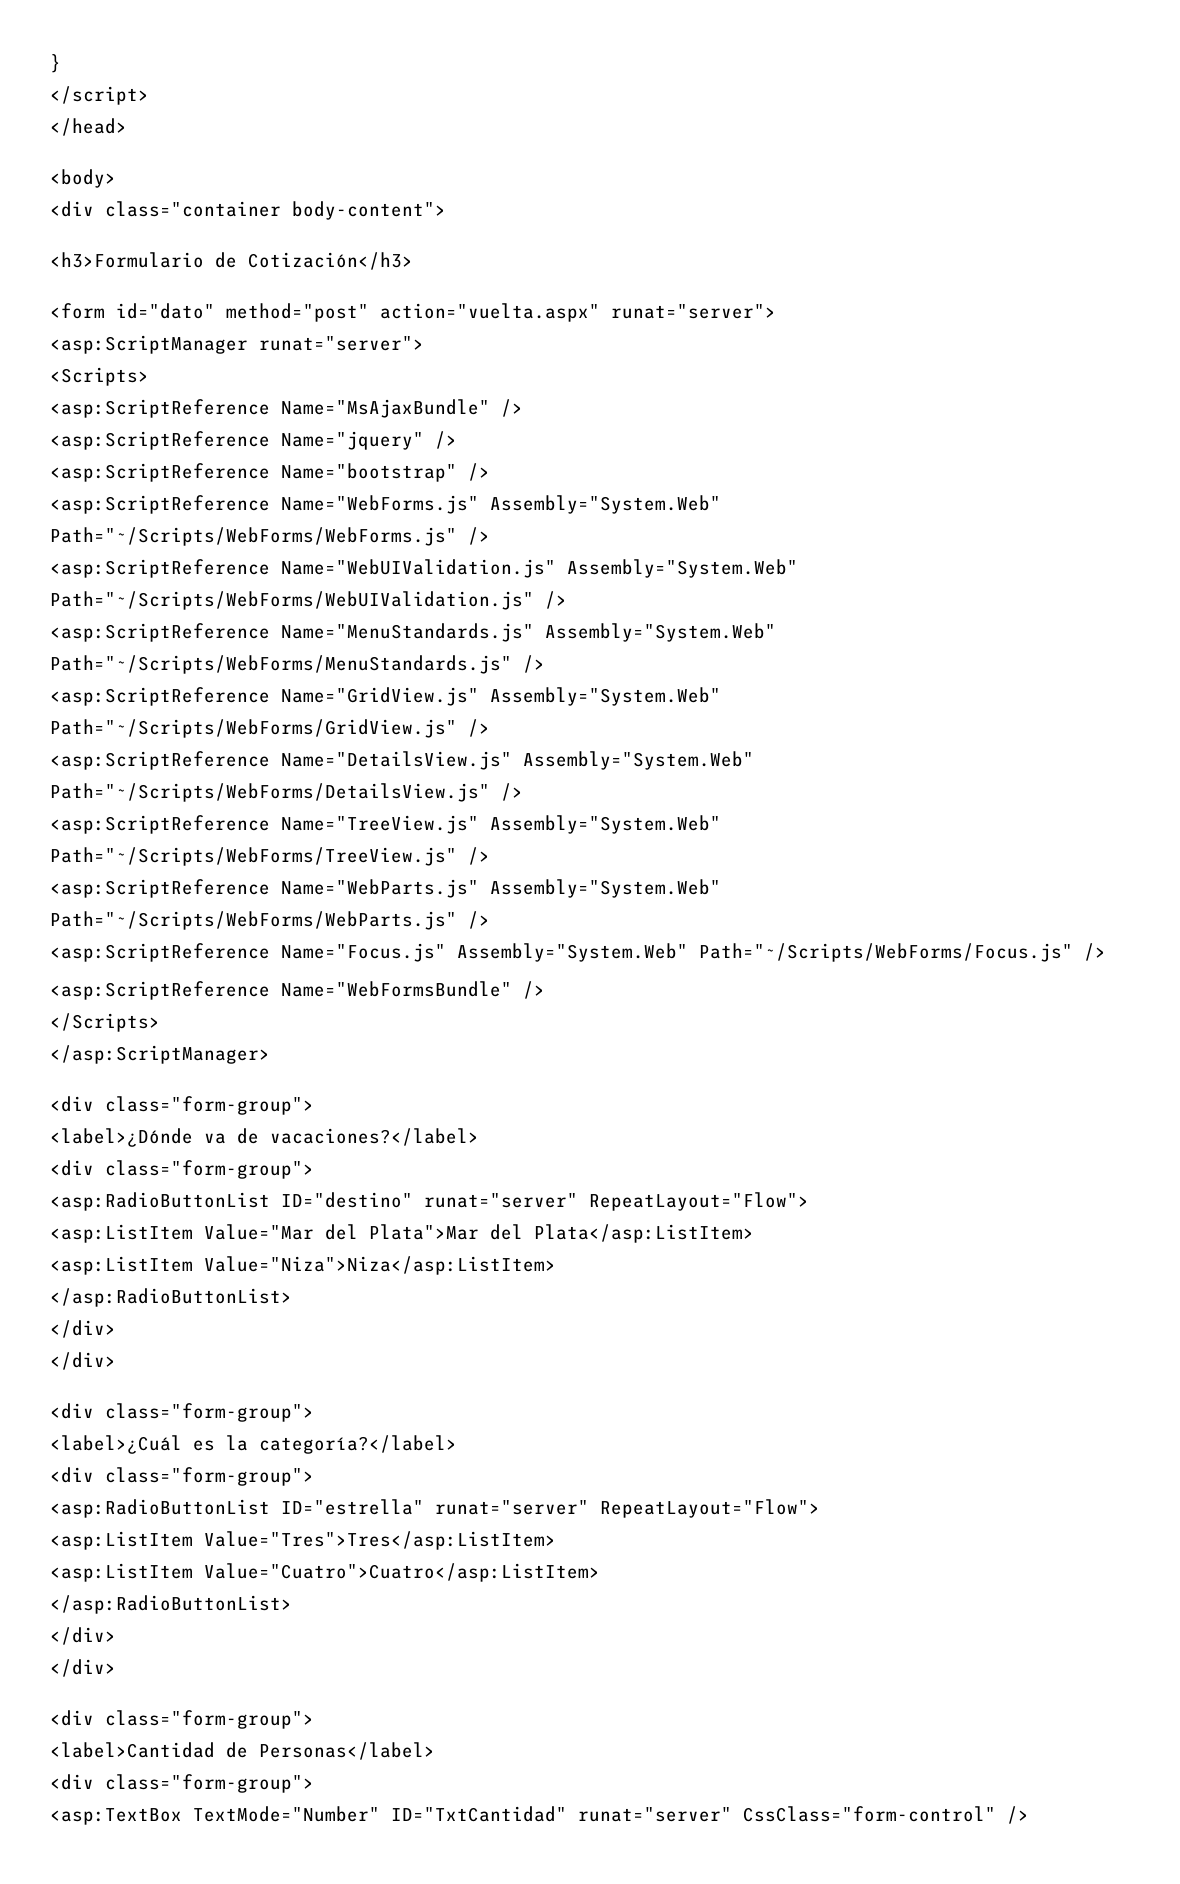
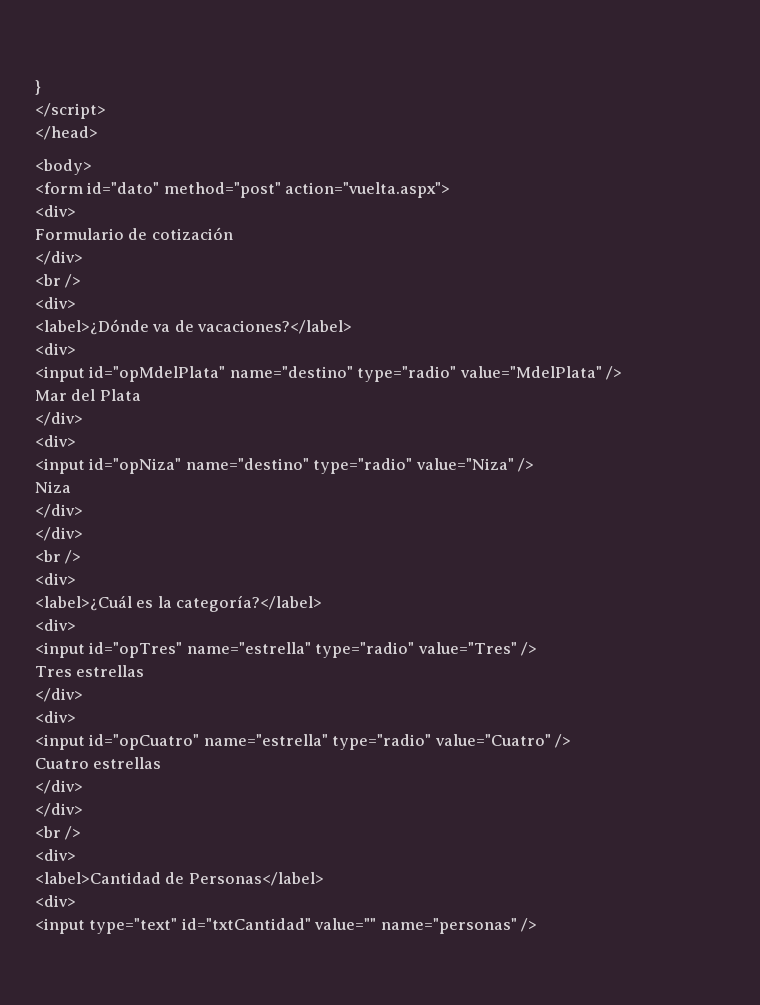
[50,201,446,220] [50,252,413,270] [50,303,776,322] [50,335,424,354] [50,367,149,386] [50,399,523,418] [50,431,457,450] [50,463,490,482] [50,495,721,514] [50,527,490,546] [50,559,798,578] [50,591,567,610] [50,623,776,642] [50,655,545,674] [50,687,721,706] [50,719,490,738] [50,751,754,770] [50,783,523,802] [50,815,721,834] [50,847,490,866] [50,879,721,898] [50,911,490,930] [50,943,1106,962] [50,981,545,1000] [50,1013,160,1032] [50,1045,270,1064] [50,1096,314,1115] [50,1128,479,1147] [50,1160,314,1179] [50,1192,809,1211] [50,1224,754,1243] [50,1256,556,1275] [50,1288,292,1307] [50,1320,116,1338] [50,1352,116,1370] [50,1403,314,1422] <div class="container body-content"> // <h3>Formulario de Cotización</h3> // <form id="dato" method="post" action="vuelta.aspx" runat="server"> // <asp:ScriptManager runat="server"> // <Scripts> // <asp:ScriptReference Name="MsAjaxBundle" /> // <asp:ScriptReference Name="jquery" /> // <asp:ScriptReference Name="bootstrap" /> // <asp:ScriptReference Name="WebForms.js" Assembly="System.Web" Path="~/Scripts/WebForms/WebForms.js" /> // <asp:ScriptReference Name="WebUIValidation.js" Assembly="System.Web" Path="~/Scripts/WebForms/WebUIValidation.js" /> // <asp:ScriptReference Name="MenuStandards.js" Assembly="System.Web" Path="~/Scripts/WebForms/MenuStandards.js" /> // <asp:ScriptReference Name="GridView.js" Assembly="System.Web" Path="~/Scripts/WebForms/GridView.js" /> // <asp:ScriptReference Name="DetailsView.js" Assembly="System.Web" Path="~/Scripts/WebForms/DetailsView.js" /> // <asp:ScriptReference Name="TreeView.js" Assembly="System.Web" Path="~/Scripts/WebForms/TreeView.js" /> // <asp:ScriptReference Name="WebParts.js" Assembly="System.Web" Path="~/Scripts/WebForms/WebParts.js" /> // <asp:ScriptReference Name="Focus.js" Assembly="System.Web" Path="~/Scripts/WebForms/Focus.js" /> // <asp:ScriptReference Name="WebFormsBundle" /> // </Scripts> // </asp:ScriptManager> // <div class="form-group"> // <label>¿Dónde va de vacaciones?</label> // <div class="form-group"> // <asp:RadioButtonList ID="destino" runat="server" RepeatLayout="Flow"> // <asp:ListItem Value="Mar del Plata">Mar del Plata</asp:ListItem> // <asp:ListItem Value="Niza">Niza</asp:ListItem> // </asp:RadioButtonList> // </div> // </div> // <div class="form-group"> -> [35,182,451,198] [35,205,76,217] [35,227,233,240] [35,251,83,265] [35,274,82,288] [35,297,76,309] [35,319,353,335] [35,343,76,355] [35,366,623,382] [35,389,141,401] [35,412,83,426] [35,435,76,447] [35,458,535,474] [35,481,71,493] [35,504,83,518] [35,527,83,541] [35,550,82,564] [35,573,76,585] <form id="dato" method="post" action="vuelta.aspx"> // <div> // Formulario de cotización // </div> // <br /> // <div> // <label>¿Dónde va de vacaciones?</label> // <div> // <input id="opMdelPlata" name="destino" type="radio" value="MdelPlata" /> // Mar del Plata // </div> // <div> // <input id="opNiza" name="destino" type="radio" value="Niza" /> // Niza // </div> // </div> // <br /> // <div>
[50,1467,314,1486] [50,1499,820,1518] [50,1531,556,1550] [50,1563,600,1582] [50,1595,292,1614] [50,1627,116,1645] [50,1659,116,1677] [50,1710,314,1729] <div class="form-group"> // <asp:RadioButtonList ID="estrella" runat="server" RepeatLayout="Flow"> // <asp:ListItem Value="Tres">Tres</asp:ListItem> // <asp:ListItem Value="Cuatro">Cuatro</asp:ListItem> // </asp:RadioButtonList> // </div> // </div> // <div class="form-group"> -> [35,619,76,631] [35,642,538,658] [35,665,145,677] [35,688,83,702] [35,711,76,723] [35,734,572,750] [35,757,162,769] [35,780,83,794] [35,803,83,817] [35,826,82,840] [35,849,76,861] <div> // <input id="opTres" name="estrella" type="radio" value="Tres" /> // Tres estrellas // </div> // <div> // <input id="opCuatro" name="estrella" type="radio" value="Cuatro" /> // Cuatro estrellas // </div> // </div> // <br /> // <div>
[50,1774,314,1793] [50,1806,996,1825] <div class="form-group"> // <asp:TextBox TextMode="Number" ID="TxtCantidad" runat="server" CssClass="form-control" -> [35,895,76,907] [35,918,517,934] <div> // <input type="text" id="txtCantidad" value="" name="personas"

